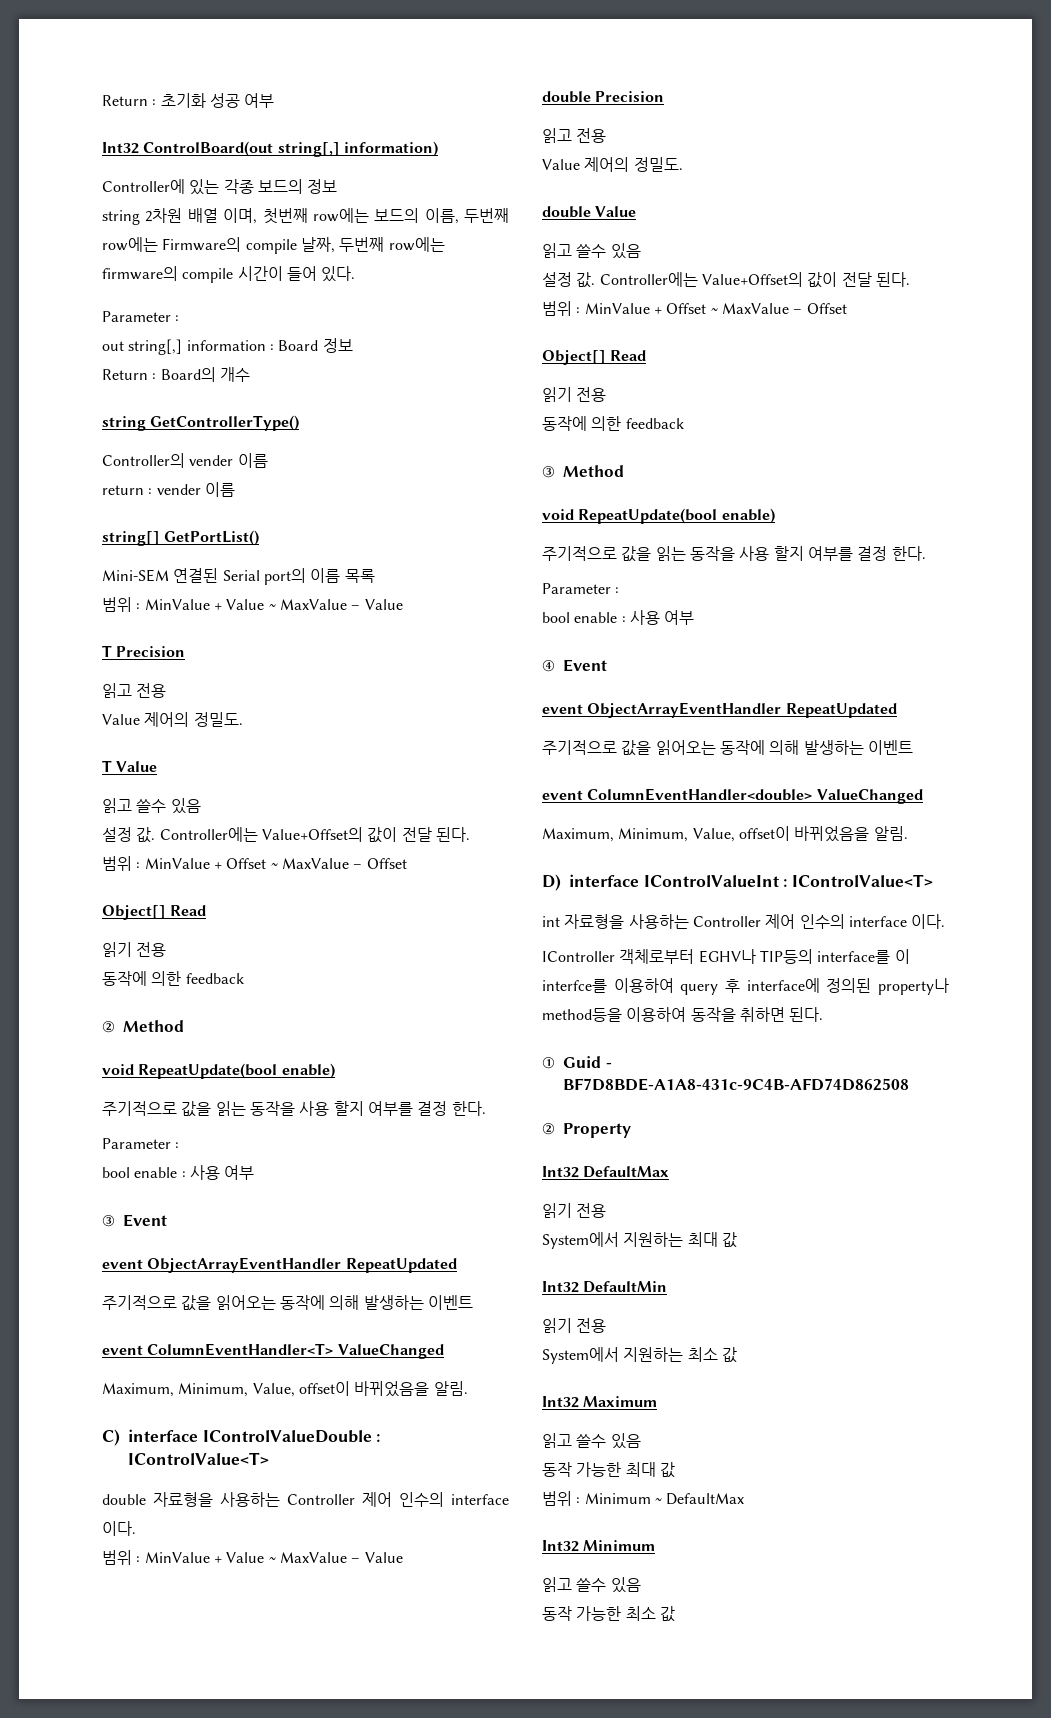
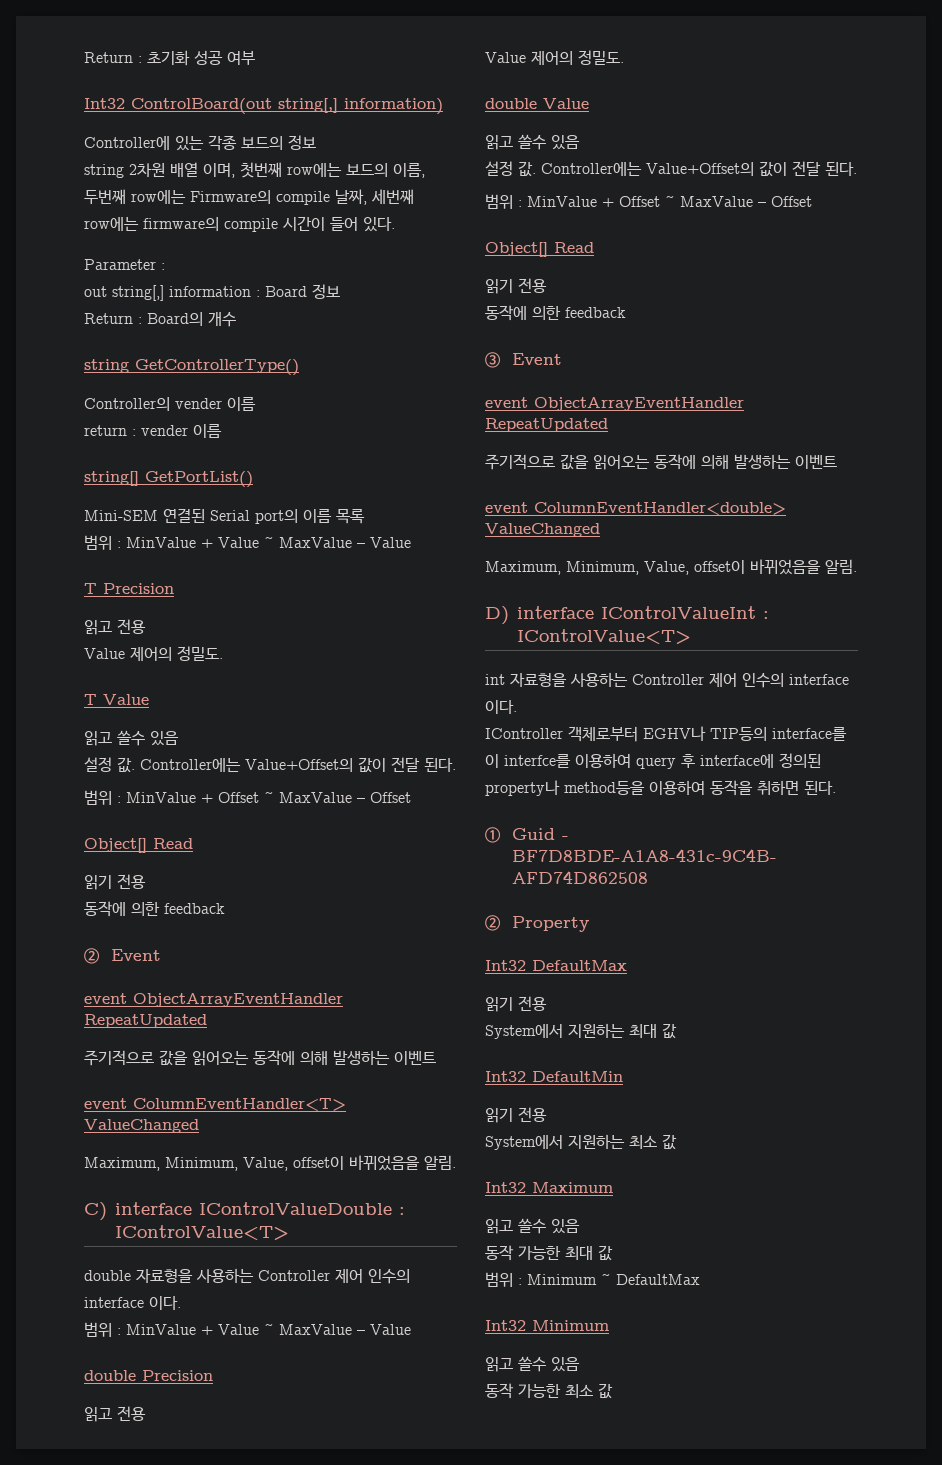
[339,237,385,252] 두번째 -> [371,189,414,204] 세번째
[123,1020,184,1032] [102,1063,335,1079] [102,1101,486,1117] [102,1138,180,1149] [102,1165,255,1180] [102,1215,115,1227] Method // void RepeatUpdate(bool enable) // 주기적으로 값을 읽는 동작을 사용 할지 여부를 결정 한다. // Parameter : // bool enable : 사용 여부 // ③ -> (100, 956) none
[563,465,624,477] [542,508,775,524] [542,546,926,562] [542,583,620,594] [542,610,695,625] [542,660,555,672] Method // void RepeatUpdate(bool enable) // 주기적으로 값을 읽는 동작을 사용 할지 여부를 결정 한다. // Parameter : // bool enable : 사용 여부 // ④ -> (501, 360) none

